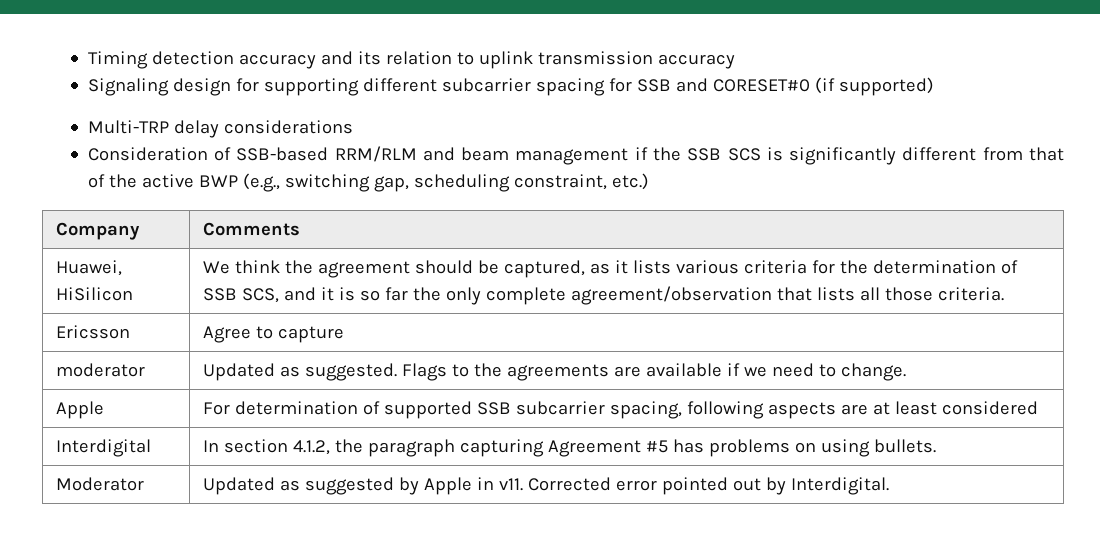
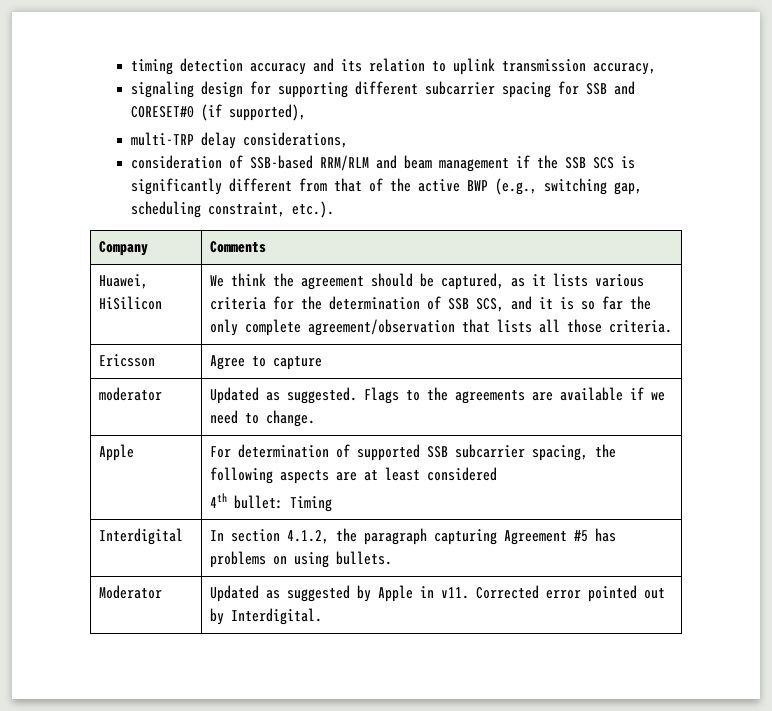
[87,51,148,69] Timing -> [130,59,173,75] timing
[657,54,735,69] [87,78,169,96] accuracy // Signaling -> [592,63,656,75] [130,81,194,98] accuracy, // signaling
[838,77,934,96] [87,120,353,138] [87,147,208,161] supported) // Multi-TRP delay considerations // Consideration -> [228,104,306,121] [130,132,348,149] [130,155,222,169] supported), // multi-TRP delay considerations, // consideration
[611,173,649,190] etc.) -> [291,201,334,218] etc.).
(682, 410) none -> [595,444,617,458] the
(1038, 408) none -> [210,493,333,512] // 4th bullet: Timing

